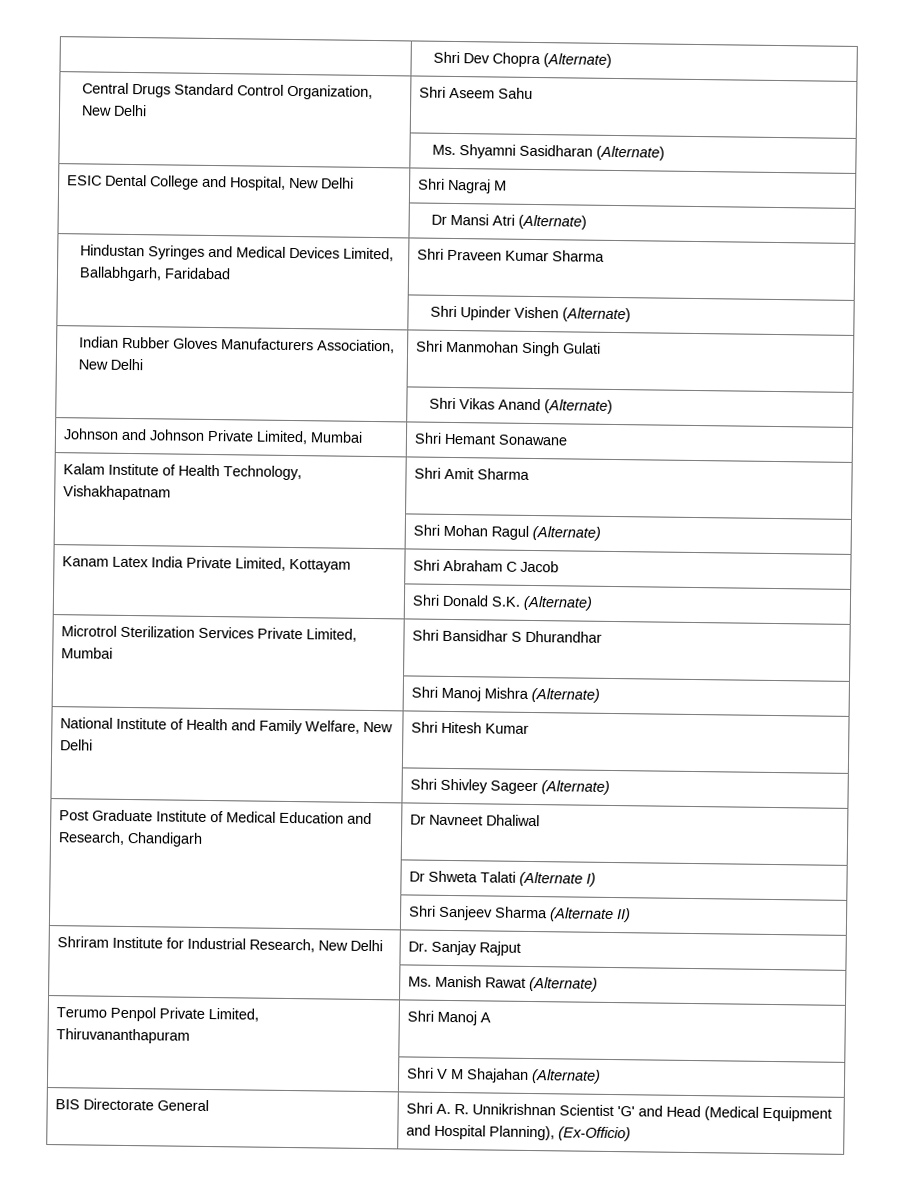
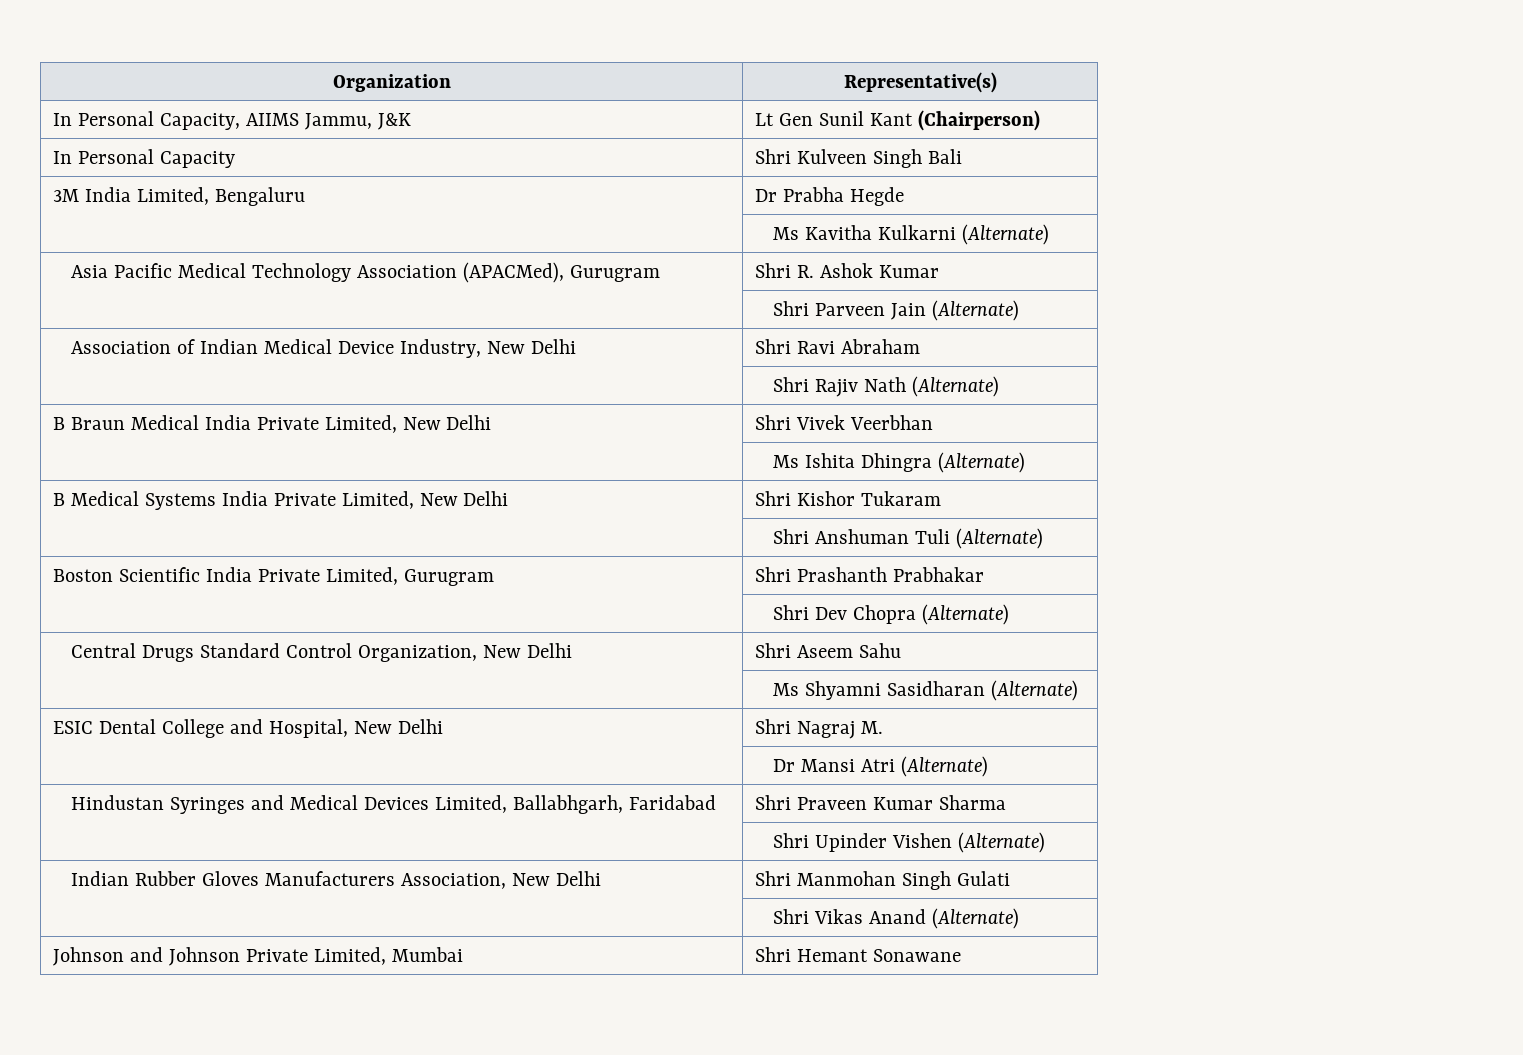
(433, 57) none -> [332,74,451,92] [843,72,997,93] [52,111,411,130] [754,110,1040,131] [52,149,235,168] [754,149,962,168] [52,187,305,206] [754,187,904,206] [773,224,1050,245] [71,262,660,283] [754,263,939,278] [773,300,1020,321] [71,339,576,358] [754,339,920,354] [773,376,1000,397] [52,415,492,433] [754,415,933,430] [773,452,1026,473] [52,491,509,510] [754,491,941,506] [773,528,1044,549] [52,567,494,586] [754,567,984,582] Organization | Representative(s) // In Personal Capacity, AIIMS Jammu, J&K | Lt Gen Sunil Kant (Chairperson) // In Personal Capacity | Shri Kulveen Singh Bali // 3M India Limited, Bengaluru | Dr Prabha Hegde // | Ms Kavitha Kulkarni (Alternate) // Asia Pacific Medical Technology Association (APACMed), Gurugram | Shri R. Ashok Kumar // | Shri Parveen Jain (Alternate) // Association of Indian Medical Device Industry, New Delhi | Shri Ravi Abraham // | Shri Rajiv Nath (Alternate) // B Braun Medical India Private Limited, New Delhi | Shri Vivek Veerbhan // | Ms Ishita Dhingra (Alternate) // B Medical Systems India Private Limited, New Delhi | Shri Kishor Tukaram // | Shri Anshuman Tuli (Alternate) // Boston Scientific India Private Limited, Gurugram | Shri Prashanth Prabhakar //
[432,144,457,156] Ms. -> [773,683,800,696] Ms
[493,180,507,191] M -> [860,721,883,734] M.
[62,463,302,481] [62,485,171,501] [413,467,530,480] [412,524,601,541] [61,556,351,573] [412,559,559,573] [411,594,593,611] [60,625,357,642] [60,647,113,659] [411,629,602,643] [410,686,600,703] [59,717,393,735] [59,739,93,751] [410,721,529,734] [409,778,610,795] [58,809,372,825] [57,831,203,847] [409,814,540,827] [408,870,596,887] [408,905,631,923] [56,936,383,953] [407,940,521,956] [407,975,598,992] [55,1006,259,1022] [55,1028,190,1044] [406,1010,491,1026] [406,1067,601,1084] [54,1098,209,1112] [405,1102,832,1122] [405,1124,631,1142] // Kalam Institute of Health Technology, Vishakhapatnam | Shri Amit Sharma // | Shri Mohan Ragul (Alternate) // Kanam Latex India Private Limited, Kottayam | Shri Abraham C Jacob // | Shri Donald S.K. (Alternate) // Microtrol Sterilization Services Private Limited, Mumbai | Shri Bansidhar S Dhurandhar // | Shri Manoj Mishra (Alternate) // National Institute of Health and Family Welfare, New Delhi | Shri Hitesh Kumar // | Shri Shivley Sageer (Alternate) // Post Graduate Institute of Medical Education and Research, Chandigarh | Dr Navneet Dhaliwal // | Dr Shweta Talati (Alternate I) // | Shri Sanjeev Sharma (Alternate II) // Shriram Institute for Industrial Research, New Delhi | Dr. Sanjay Rajput // | Ms. Manish Rawat (Alternate) // Terumo Penpol Private Limited, Thiruvananthapuram | Shri Manoj A // | Shri V M Shajahan (Alternate) // BIS Directorate General | Shri A. R. Unnikrishnan Scientist 'G' and Head (Medical Equipment and Hospital Planning), (Ex-Officio) -> (961, 955) none

